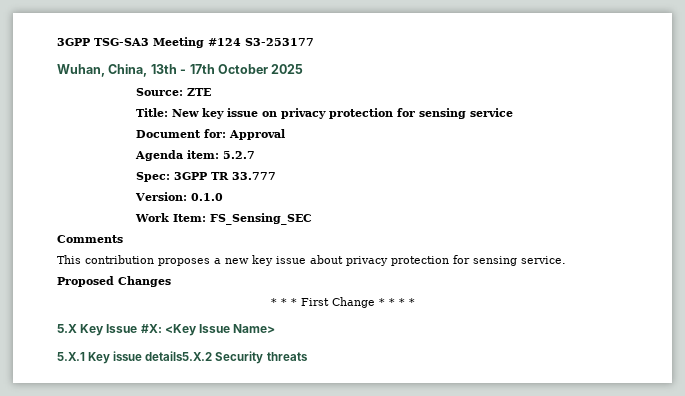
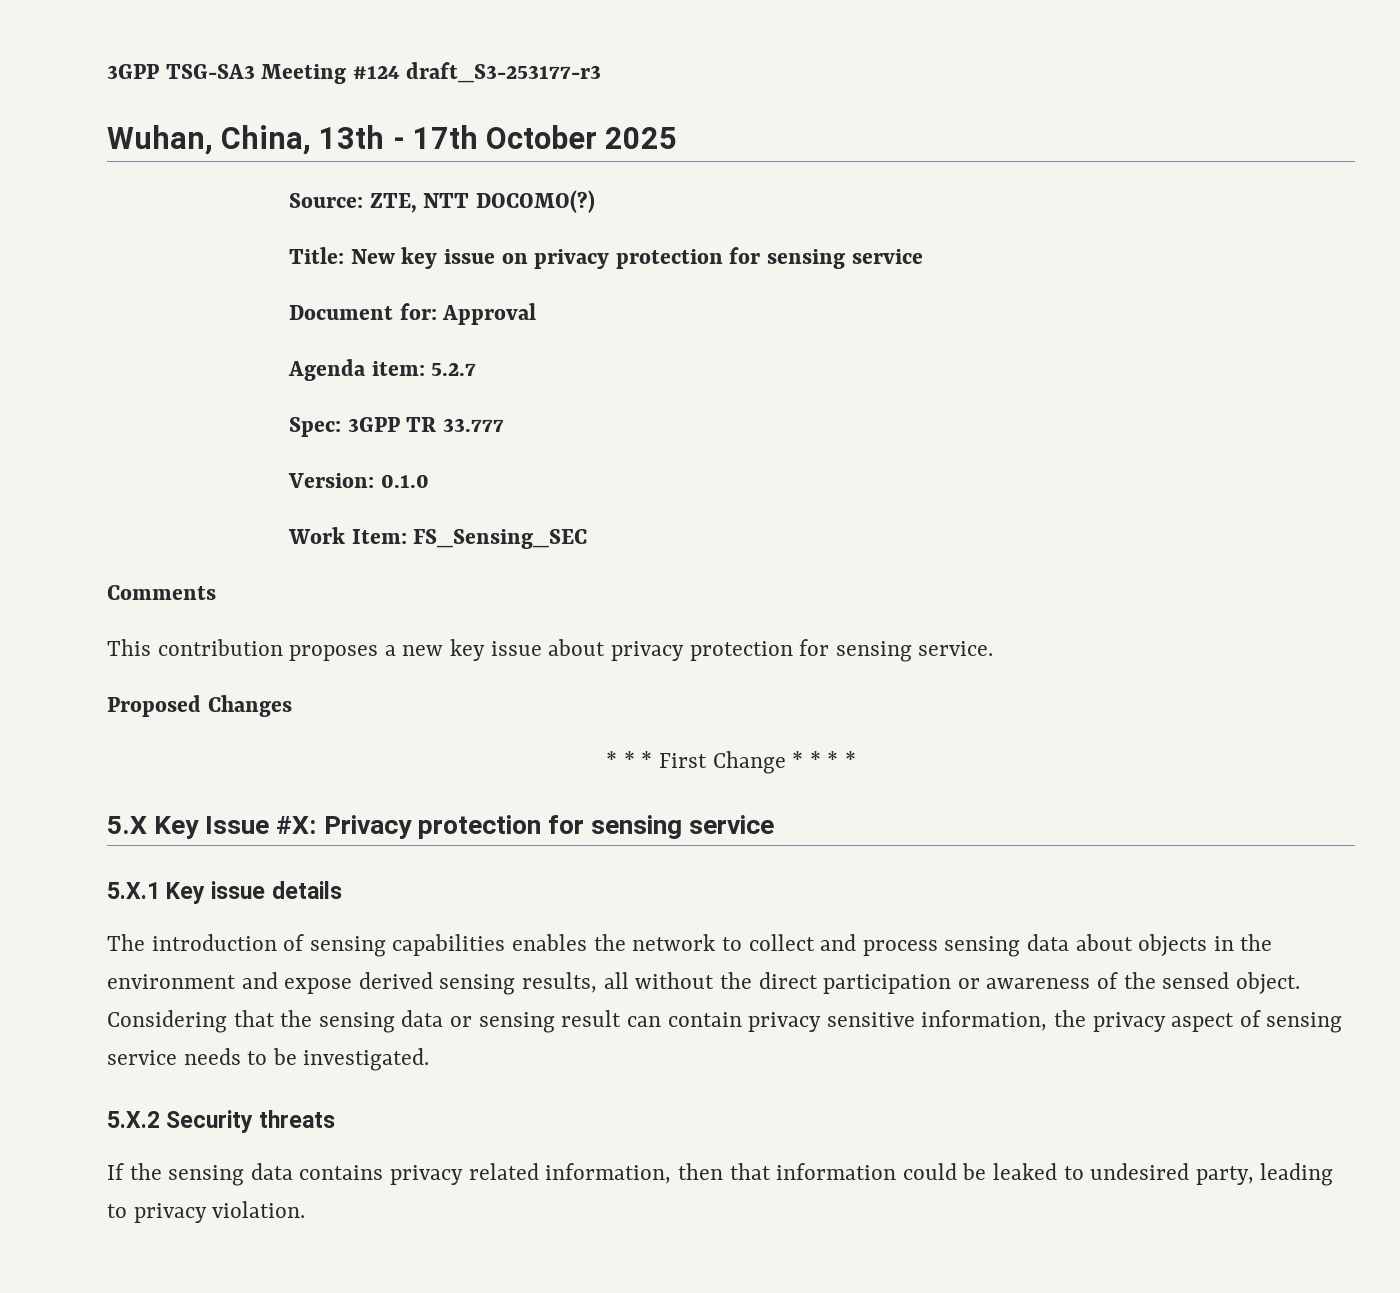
[245,38,314,46] S3-253177 -> [406,62,602,83] draft_S3-253177-r3
[187,88,212,96] ZTE -> [369,190,595,213] ZTE, NTT DOCOMO(?)
[164,324,276,336] [57,351,308,364] <Key Issue Name> // 5.X.1 Key issue details5.X.2 Security threats -> [323,815,775,839] [107,881,342,904] [107,934,1273,957] [107,972,1300,995] [107,1010,1343,1033] [107,1048,430,1071] [107,1110,336,1133] [107,1163,1334,1186] [107,1201,306,1223] Privacy protection for sensing service // 5.X.1 Key issue details // The introduction of sensing capabilities enables the network to collect and process sensing data about objects in the environment and expose derived sensing results, all without the direct participation or awareness of the sensed object. Considering that the sensing data or sensing result can contain privacy sensitive information, the privacy aspect of sensing service needs to be investigated. // 5.X.2 Security threats // If the sensing data contains privacy related information, then that information could be leaked to undesired party, leading to privacy violation.

